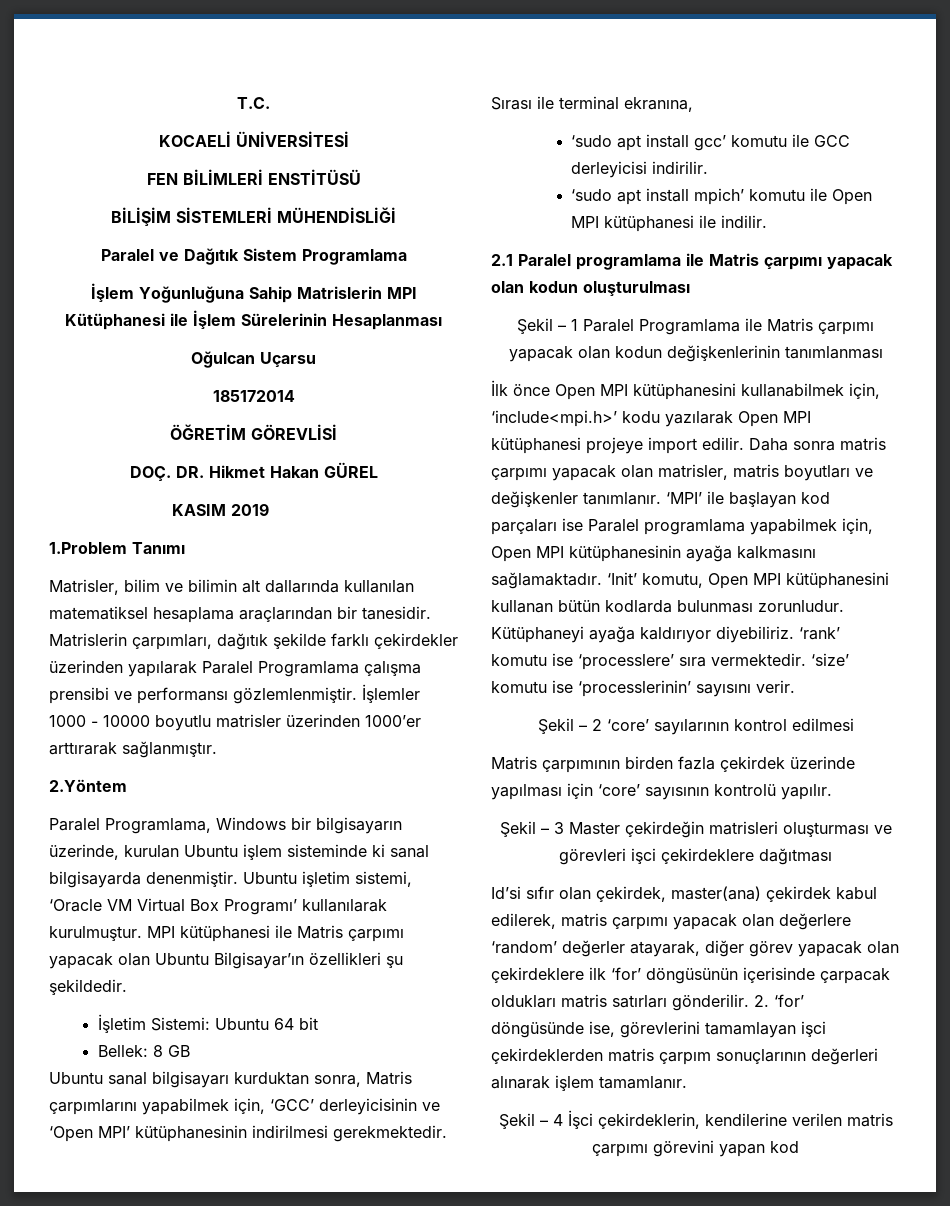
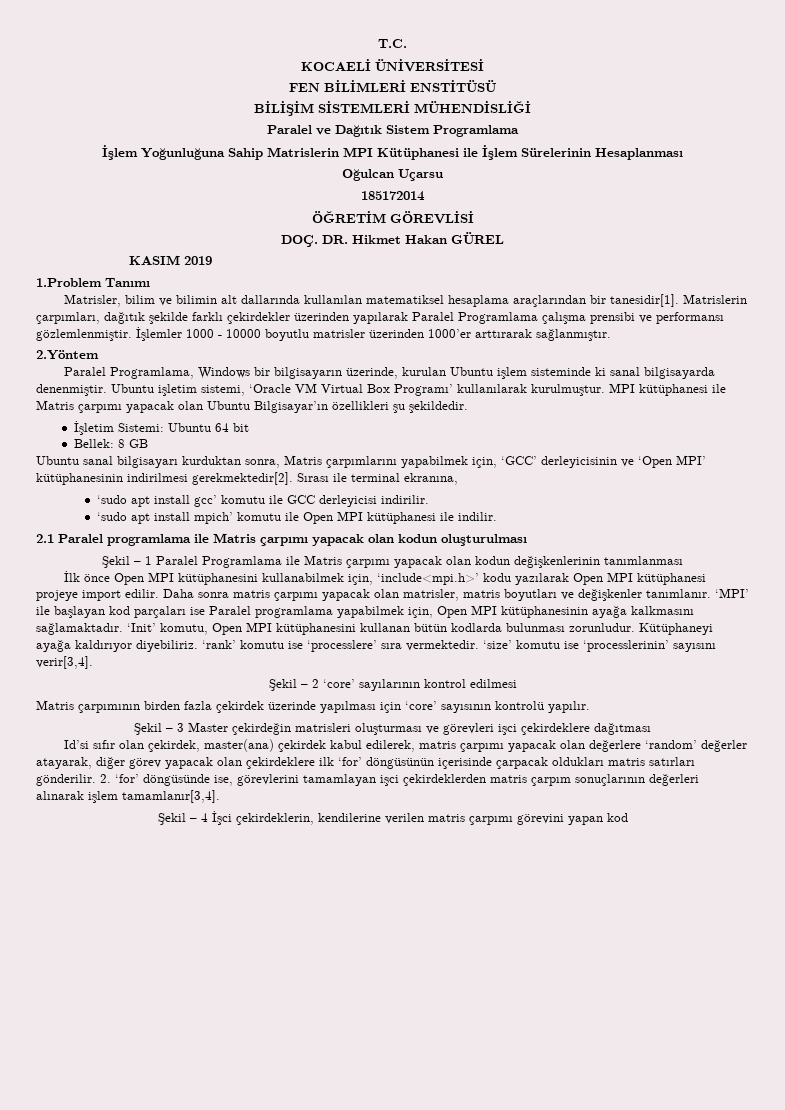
[362,606,431,620] tanesidir. -> [609,294,679,307] tanesidir[1].
[333,1125,447,1142] gerekmektedir. -> [192,472,293,485] gerekmektedir[2].
[756,680,795,693] verir. -> [36,656,93,669] verir[3,4].
[599,1076,687,1089] tamamlanır. -> [122,790,220,803] tamamlanır[3,4].

